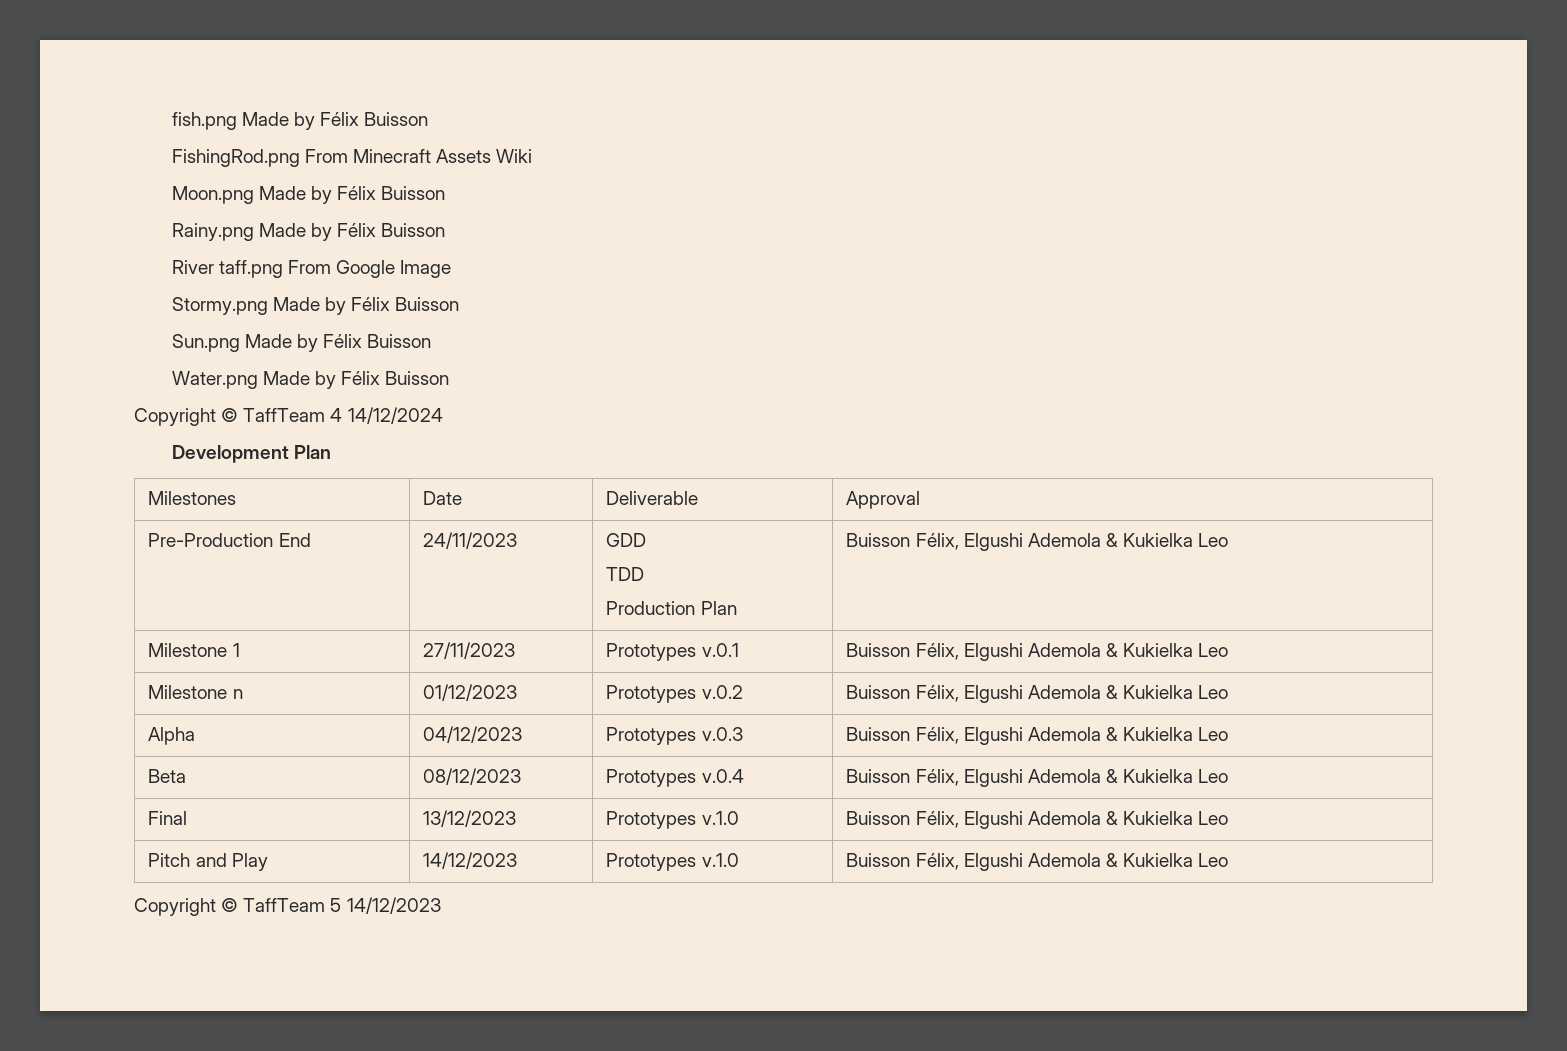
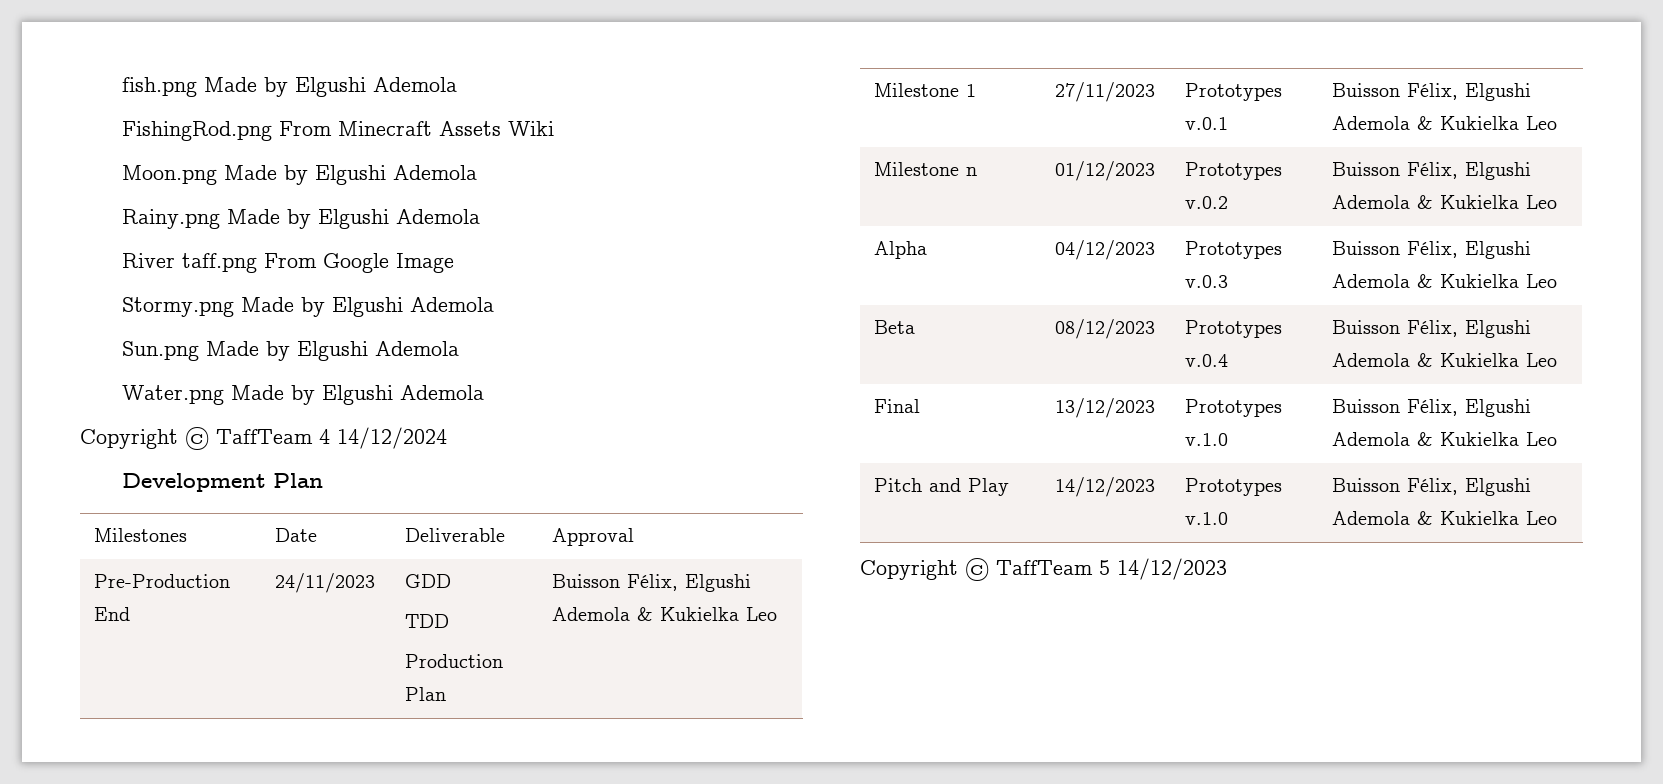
[319,112,429,126] Félix Buisson -> [294,77,457,97] Elgushi Ademola
[336,186,446,200] Félix Buisson -> [314,165,477,185] Elgushi Ademola
[336,223,446,237] Félix Buisson -> [317,209,480,229] Elgushi Ademola
[350,297,460,311] Félix Buisson -> [331,297,494,317] Elgushi Ademola
[322,334,432,348] Félix Buisson -> [296,341,459,361] Elgushi Ademola
[340,371,450,385] Félix Buisson -> [321,385,484,405] Elgushi Ademola

